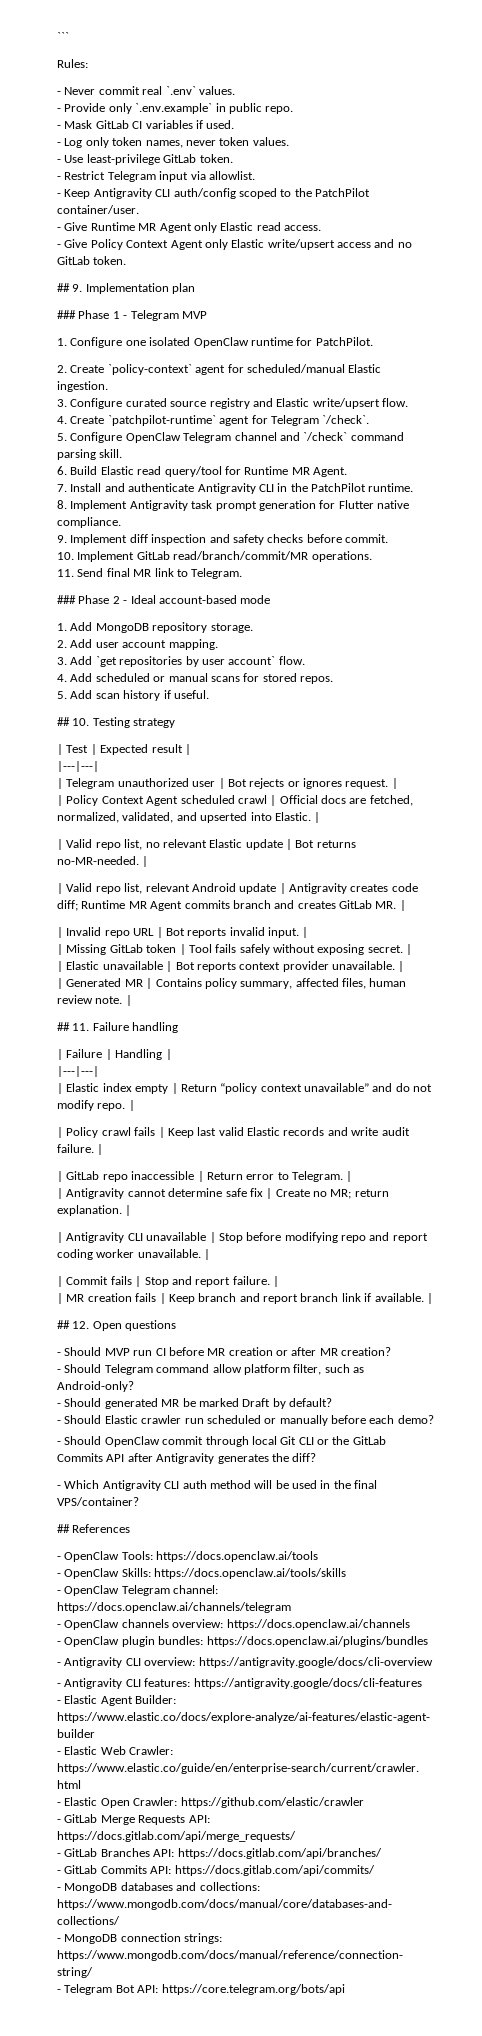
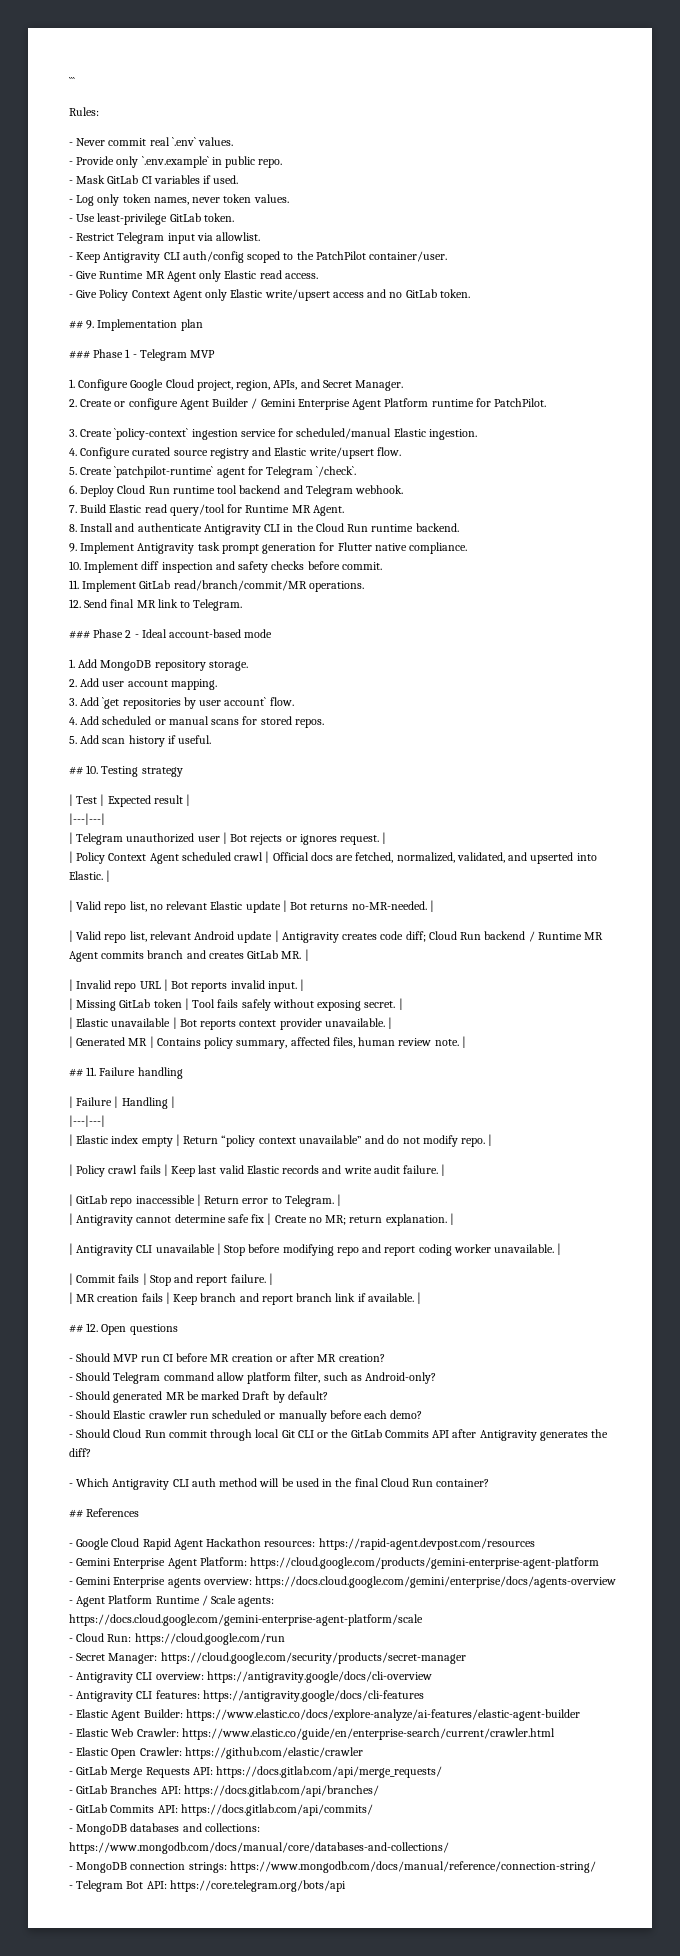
[125,337,249,348] one isolated OpenClaw -> [130,379,404,391] [69,398,429,410] Google Cloud project, region, APIs, and Secret Manager. // 2. Create or configure Agent Builder / Gemini Enterprise Agent Platform
[57,365,67,373] 2. -> [69,429,77,437] 3.
[195,365,226,375] agent -> [191,429,276,440] ingestion service
[57,399,67,407] 3. -> [69,448,77,456] 4.
[57,416,67,424] 4. -> [69,467,77,475] 5.
[57,432,404,443] [57,449,123,460] [57,466,67,475] 5. Configure OpenClaw Telegram channel and `/check` command parsing skill. // 6. -> [69,485,404,497] [69,505,77,513] 6. Deploy Cloud Run runtime tool backend and Telegram webhook. // 7.
[57,484,67,492] 7. -> [69,524,77,532] 8.
[311,483,414,492] [57,500,67,509] PatchPilot runtime. // 8. -> [315,523,459,532] [69,543,77,552] Cloud Run runtime backend. // 9.
[57,535,67,543] 9. -> [69,561,81,570] 10.
[57,552,74,560] 10. -> [69,580,79,589] 11.
[57,569,74,577] 11. -> [69,599,81,608] 12.
(78, 905) none -> [428,931,535,942] Cloud Run backend /
[104,1436,160,1447] OpenClaw -> [113,1429,166,1438] Cloud Run
[57,1497,139,1506] VPS/container? -> [380,1478,490,1487] Cloud Run container?
[64,1551,319,1562] [57,1568,347,1579] [57,1585,219,1596] [57,1602,291,1613] [57,1619,410,1630] [57,1636,428,1647] OpenClaw Tools: https://docs.openclaw.ai/tools // - OpenClaw Skills: https://docs.openclaw.ai/tools/skills // - OpenClaw Telegram channel: https://docs.openclaw.ai/channels/telegram // - OpenClaw channels overview: https://docs.openclaw.ai/channels // - OpenClaw plugin bundles: https://docs.openclaw.ai/plugins/bundles -> [76,1538,535,1550] [69,1557,600,1569] [69,1576,617,1588] [69,1595,275,1607] [69,1614,423,1626] [69,1633,285,1645] [69,1652,466,1664] Google Cloud Rapid Agent Hackathon resources: https://rapid-agent.devpost.com/resources // - Gemini Enterprise Agent Platform: https://cloud.google.com/products/gemini-enterprise-agent-platform // - Gemini Enterprise agents overview: https://docs.cloud.google.com/gemini/enterprise/docs/agents-overview // - Agent Platform Runtime / Scale agents: https://docs.cloud.google.com/gemini-enterprise-agent-platform/scale // - Cloud Run: https://cloud.google.com/run // - Secret Manager: https://cloud.google.com/security/products/secret-manager

